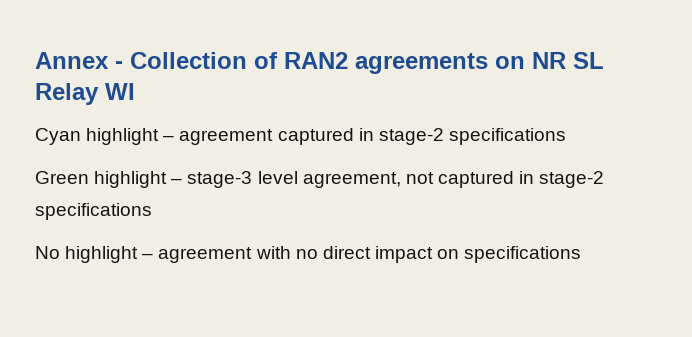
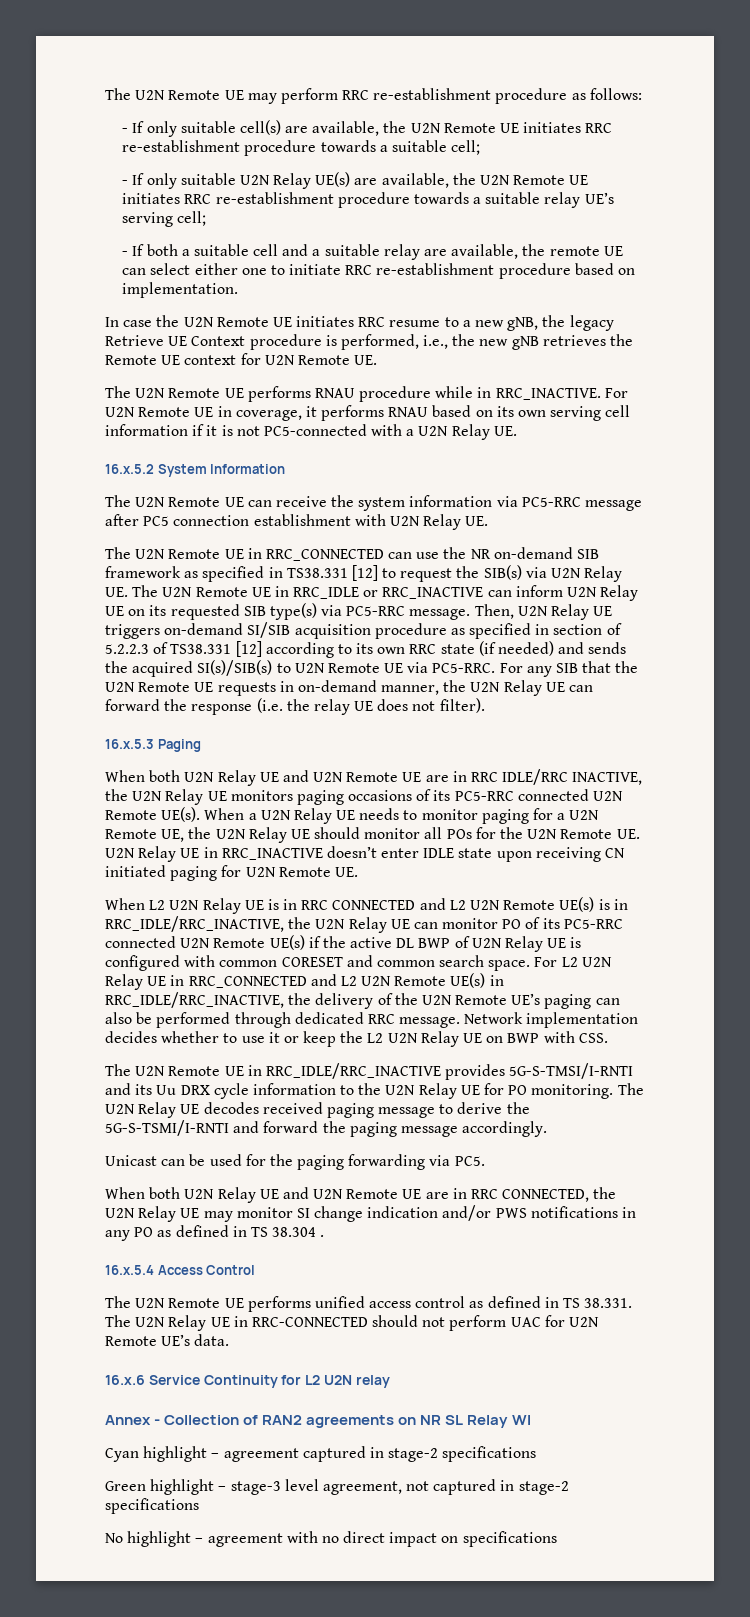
(35, 60) none -> [105,88,642,104] [122,120,613,137] [122,140,481,156] [122,172,589,189] [122,192,614,208] [122,211,207,227] [122,244,623,260] [122,263,636,279] [122,282,239,298] [105,315,614,331] [105,334,634,350] [105,353,378,365] [105,386,628,402] [105,405,631,421] [105,424,517,440] [105,464,286,477] [105,495,643,511] [105,514,489,530] [105,547,600,561] [105,565,623,582] [105,585,639,601] [105,603,613,620] [105,622,622,639] [105,641,627,658] [105,660,639,677] [105,680,594,696] [105,698,485,715] [105,739,201,752] [105,769,643,786] [105,789,624,805] [105,807,600,824] [105,827,640,843] [105,846,626,862] [105,865,358,881] [105,897,628,914] [105,916,623,933] [105,935,582,952] [105,955,612,971] [105,973,504,990] [105,992,620,1009] [105,1012,639,1028] [105,1031,608,1047] [105,1063,634,1080] [105,1083,644,1099] [105,1102,530,1118] [105,1120,548,1137] [105,1154,485,1170] [105,1187,617,1203] [105,1205,637,1222] [105,1225,325,1241] [105,1265,256,1275] [105,1296,633,1312] [105,1315,600,1331] [105,1334,230,1346] [105,1375,390,1388] The U2N Remote UE may perform RRC re-establishment procedure as follows: // - If only suitable cell(s) are available, the U2N Remote UE initiates RRC re-establishment procedure towards a suitable cell; // - If only suitable U2N Relay UE(s) are available, the U2N Remote UE initiates RRC re-establishment procedure towards a suitable relay UE’s serving cell; // - If both a suitable cell and a suitable relay are available, the remote UE can select either one to initiate RRC re-establishment procedure based on implementation. // In case the U2N Remote UE initiates RRC resume to a new gNB, the legacy Retrieve UE Context procedure is performed, i.e., the new gNB retrieves the Remote UE context for U2N Remote UE. // The U2N Remote UE performs RNAU procedure while in RRC_INACTIVE. For U2N Remote UE in coverage, it performs RNAU based on its own serving cell information if it is not PC5-connected with a U2N Relay UE. // 16.x.5.2 System Information // The U2N Remote UE can receive the system information via PC5-RRC message after PC5 connection establishment with U2N Relay UE. // The U2N Remote UE in RRC_CONNECTED can use the NR on-demand SIB framework as specified in TS38.331 [12] to request the SIB(s) via U2N Relay UE. The U2N Remote UE in RRC_IDLE or RRC_INACTIVE can inform U2N Relay UE on its requested SIB type(s) via PC5-RRC message. Then, U2N Relay UE triggers on-demand SI/SIB acquisition procedure as specified in section of 5.2.2.3 of TS38.331 [12] according to its own RRC state (if needed) and sends the acquired SI(s)/SIB(s) to U2N Remote UE via PC5-RRC. For any SIB that the U2N Remote UE requests in on-demand manner, the U2N Relay UE can forward the response (i.e. the relay UE does not filter). // 16.x.5.3 Paging // When both U2N Relay UE and U2N Remote UE are in RRC IDLE/RRC INACTIVE, the U2N Relay UE monitors paging occasions of its PC5-RRC connected U2N Remote UE(s). When a U2N Relay UE needs to monitor paging for a U2N Remote UE, the U2N Relay UE should monitor all POs for the U2N Remote UE. U2N Relay UE in RRC_INACTIVE doesn’t enter IDLE state upon receiving CN initiated paging for U2N Remote UE. // When L2 U2N Relay UE is in RRC CONNECTED and L2 U2N Remote UE(s) is in RRC_IDLE/RRC_INACTIVE, the U2N Relay UE can monitor PO of its PC5-RRC connected U2N Remote UE(s) if the active DL BWP of U2N Relay UE is configured with common CORESET and common search space. For L2 U2N Relay UE in RRC_CONNECTED and L2 U2N Remote UE(s) in RRC_IDLE/RRC_INACTIVE, the delivery of the U2N Remote UE’s paging can also be performed through dedicated RRC message. Network implementation decides whether to use it or keep the L2 U2N Relay UE on BWP with CSS. // The U2N Remote UE in RRC_IDLE/RRC_INACTIVE provides 5G-S-TMSI/I-RNTI and its Uu DRX cycle information to the U2N Relay UE for PO monitoring. The U2N Relay UE decodes received paging message to derive the 5G-S-TSMI/I-RNTI and forward the paging message accordingly. // Unicast can be used for the paging forwarding via PC5. // When both U2N Relay UE and U2N Remote UE are in RRC CONNECTED, the U2N Relay UE may monitor SI change indication and/or PWS notifications in any PO as defined in TS 38.304 . // 16.x.5.4 Access Control // The U2N Remote UE performs unified access control as defined in TS 38.331. The U2N Relay UE in RRC-CONNECTED should not perform UAC for U2N Remote UE’s data. // 16.x.6 Service Continuity for L2 U2N relay //

